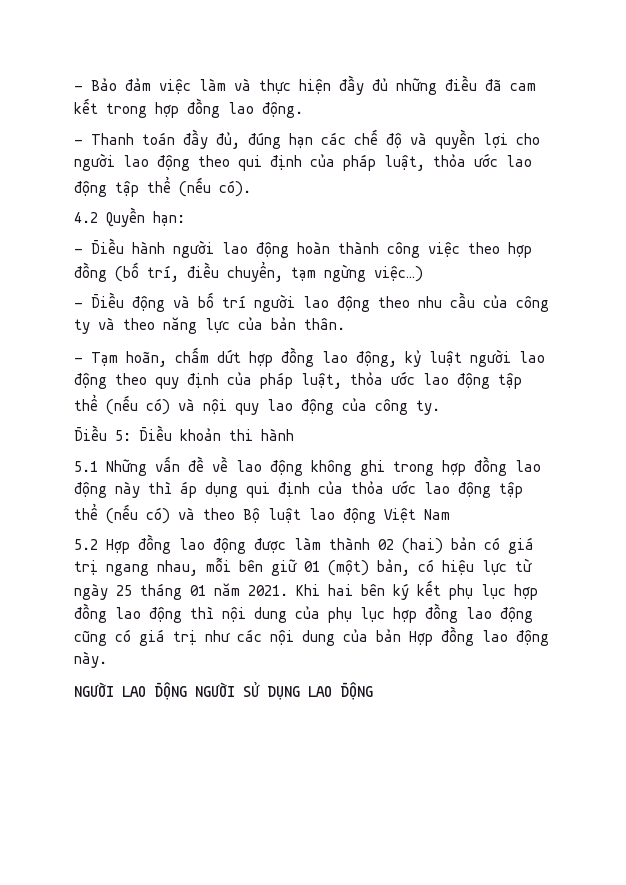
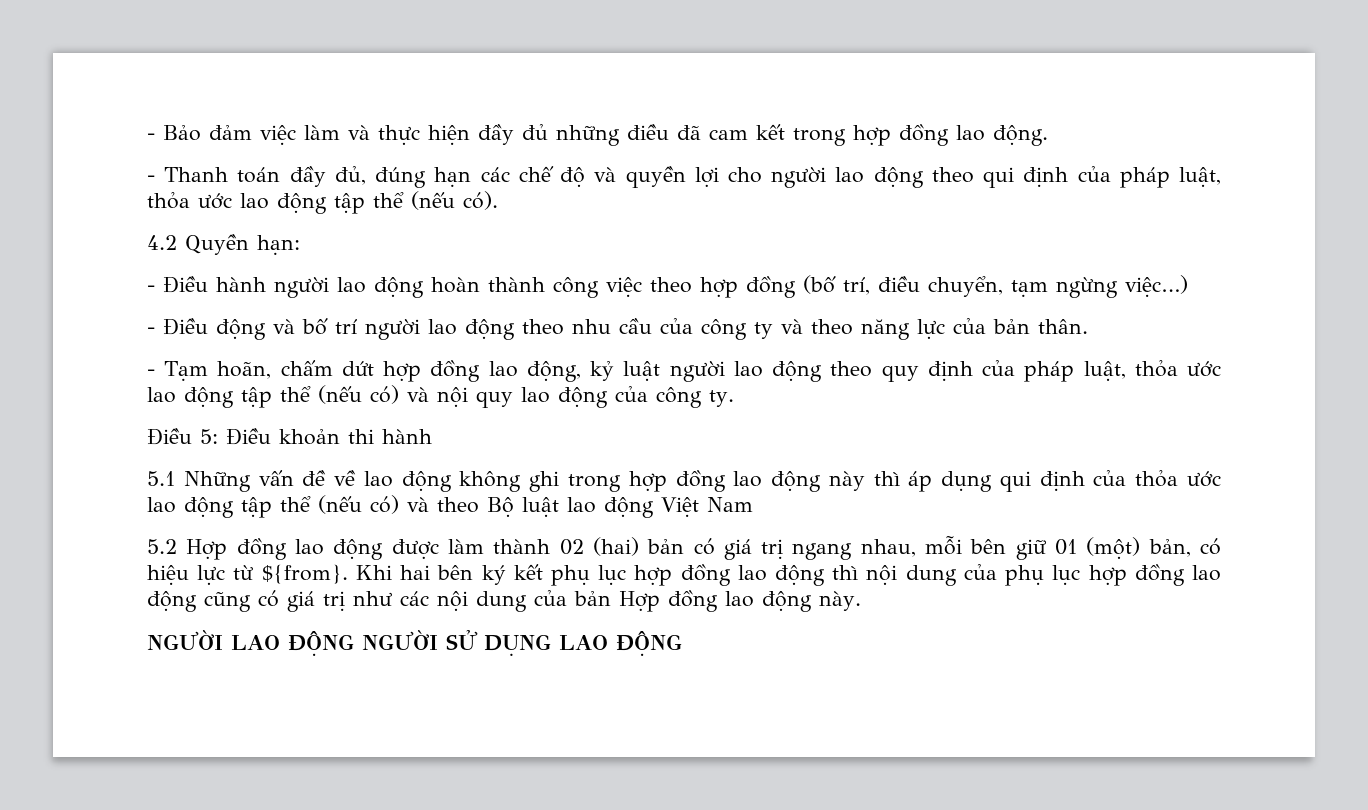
[74,583,288,600] ngày 25 tháng 01 năm 2021. -> [261,564,348,584] ${from}.

